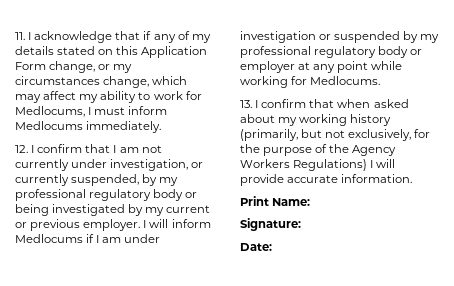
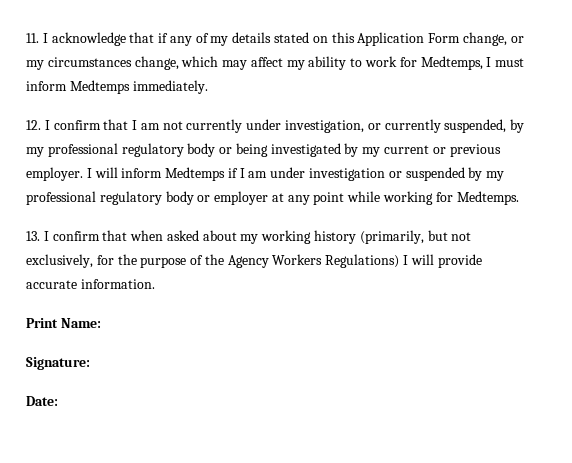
[15,106,85,117] Medlocums, -> [420,56,483,70] Medtemps,
[15,121,83,130] Medlocums -> [69,80,130,94] Medtemps
[15,234,83,243] Medlocums -> [165,167,226,181] Medtemps
[310,76,381,85] Medlocums. -> [456,191,519,205] Medtemps.

